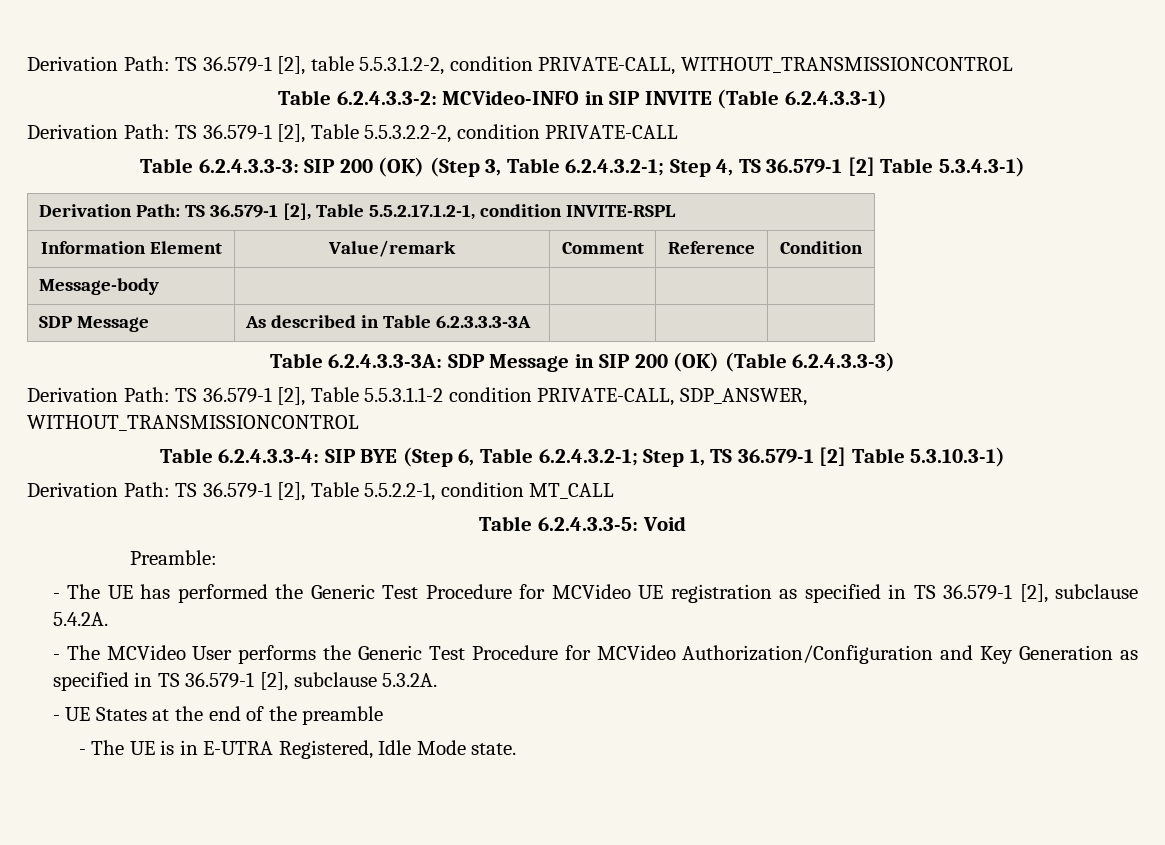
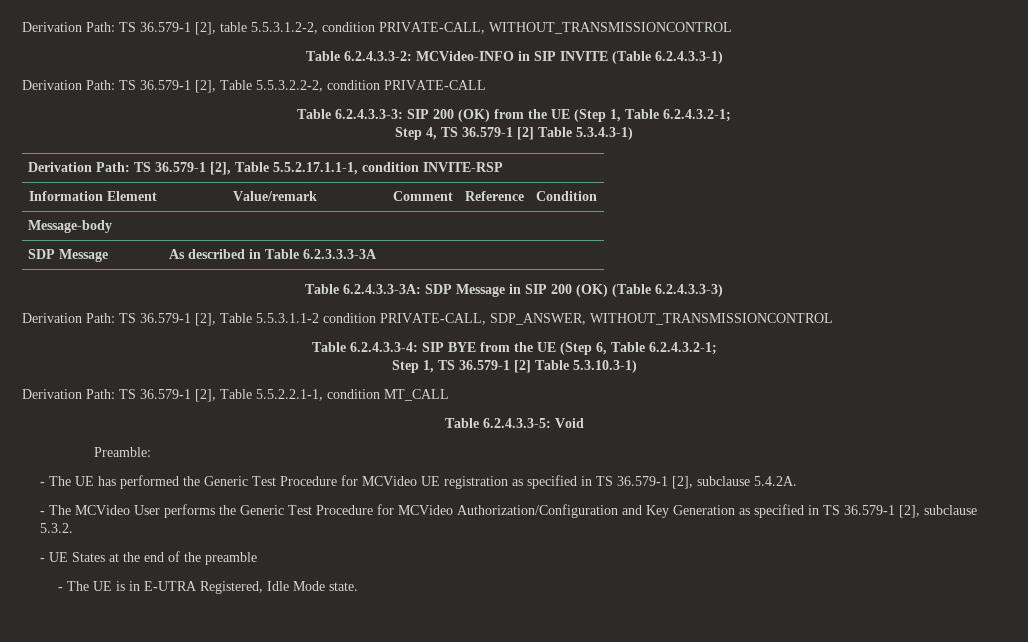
[429,157,665,177] (Step 3, Table 6.2.4.3.2-1; -> [494,109,731,122] from the UE (Step 1, Table 6.2.4.3.2-1; //
[368,204,676,220] 5.5.2.17.1.2-1, condition INVITE-RSPL -> [272,162,503,175] 5.5.2.17.1.1-1, condition INVITE-RSP
(398, 456) none -> [479,342,556,352] from the UE
(638, 457) none -> (717, 348) //
[364,482,436,501] 5.5.2.2-1, -> [256,389,323,401] 5.5.2.2.1-1,
[382,673,438,687] 5.3.2A. -> [39,523,73,533] 5.3.2.

